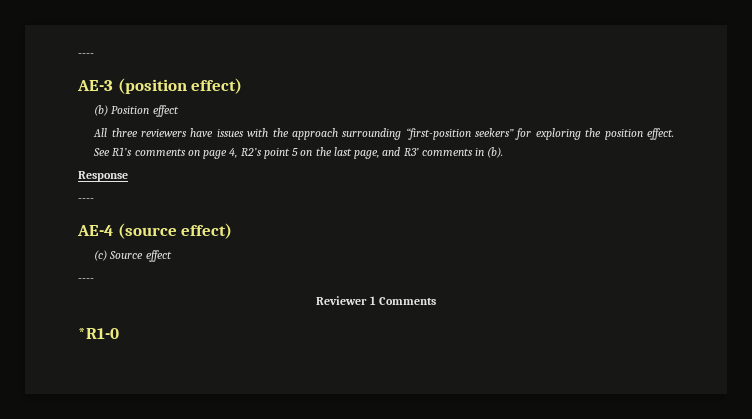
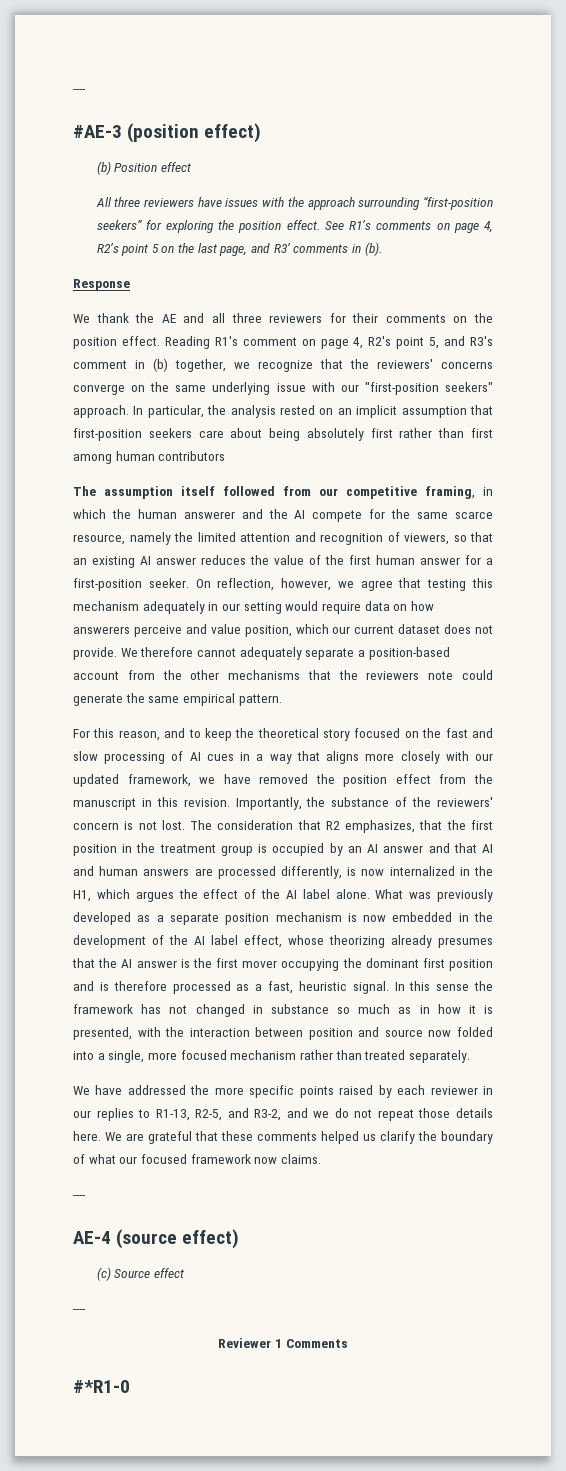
[78,53,94,57] [77,80,113,91] ---- // AE-3 -> [73,89,86,93] [73,125,122,138] ---- // #AE-3
(128, 176) none -> [73,313,493,323] [73,336,494,349] [73,358,493,372] [73,382,493,395] [73,405,493,418] [73,428,493,441] [73,451,226,464] [73,486,493,499] [73,509,493,522] [73,532,493,545] [73,555,493,568] [73,578,493,591] [73,601,434,614] [73,624,493,637] [73,647,450,660] [73,670,493,680] [73,693,282,706] [73,728,493,741] [73,751,493,764] [73,774,493,787] [73,797,494,810] [73,820,493,833] [73,843,493,856] [73,866,493,879] [73,889,493,902] [73,912,494,925] [73,935,493,948] [72,958,494,971] [73,981,493,994] [73,1004,494,1017] [73,1027,493,1040] [73,1050,470,1063] [73,1085,493,1098] [73,1108,494,1121] [73,1131,493,1144] [73,1154,321,1164] // We thank the AE and all three reviewers for their comments on the position effect. Reading R1's comment on page 4, R2's point 5, and R3's comment in (b) together, we recognize that the reviewers' concerns converge on the same underlying issue with our "first-position seekers" approach. In particular, the analysis rested on an implicit assumption that first-position seekers care about being absolutely first rather than first among human contributors // The assumption itself followed from our competitive framing, in which the human answerer and the AI compete for the same scarce resource, namely the limited attention and recognition of viewers, so that an existing AI answer reduces the value of the first human answer for a first-position seeker. On reflection, however, we agree that testing this mechanism adequately in our setting would require data on how answerers perceive and value position, which our current dataset does not provide. We therefore cannot adequately separate a position-based account from the other mechanisms that the reviewers note could generate the same empirical pattern. // For this reason, and to keep the theoretical story focused on the fast and slow processing of AI cues in a way that aligns more closely with our updated framework, we have removed the position effect from the manuscript in this revision. Importantly, the substance of the reviewers' concern is not lost. The consideration that R2 emphasizes, that the first position in the treatment group is occupied by an AI answer and that AI and human answers are processed differently, is now internalized in the H1, which argues the effect of the AI label alone. What was previously developed as a separate position mechanism is now embedded in the development of the AI label effect, whose theorizing already presumes that the AI answer is the first mover occupying the dominant first position and is therefore processed as a fast, heuristic signal. In this sense the framework has not changed in substance so much as in how it is presented, with the interaction between position and source now folded into a single, more focused mechanism rather than treated separately. // We have addressed the more specific points raised by each reviewer in our replies to R1-13, R2-5, and R3-2, and we do not repeat those details here. We are grateful that these comments helped us clarify the boundary of what our focused framework now claims.
[78,328,119,339] *R1-0 -> [73,1380,130,1393] #*R1-0

